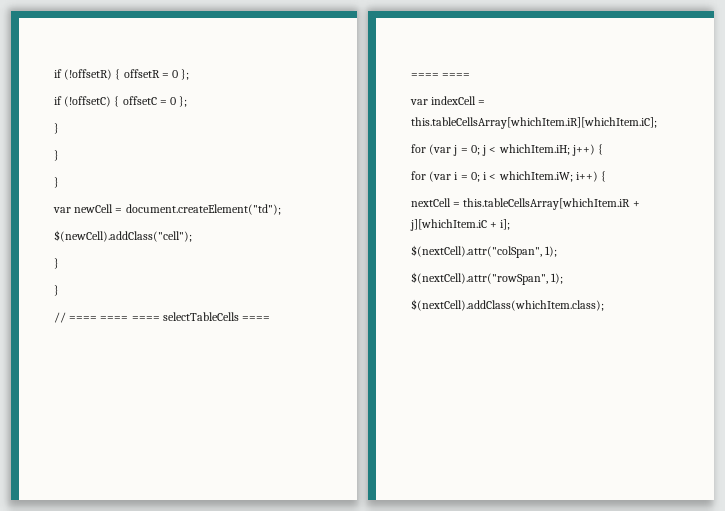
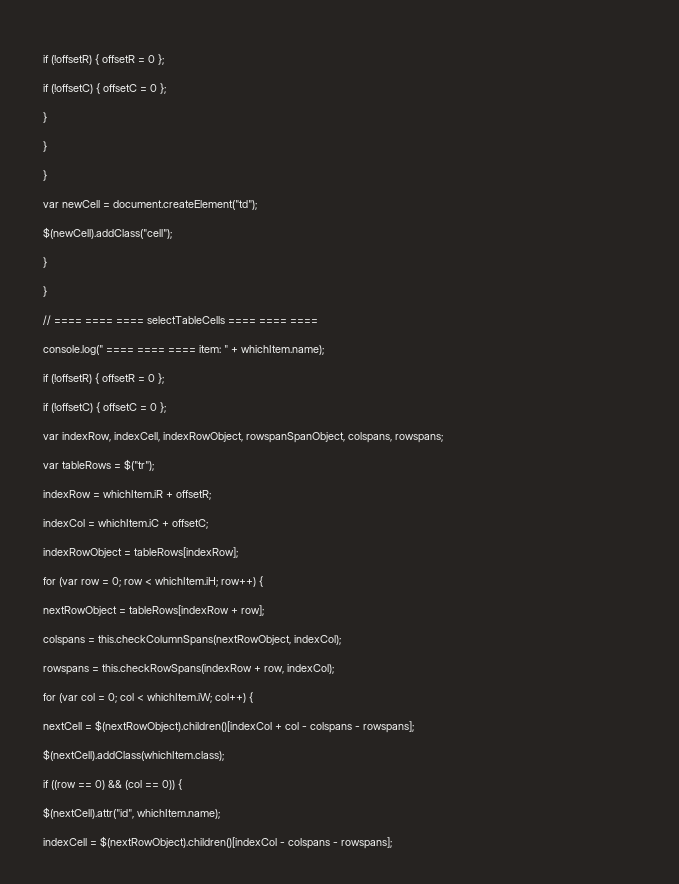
[410,96,486,105] [411,117,657,129] [411,144,487,156] var indexCell = this.tableCellsArray[whichItem.iR][whichItem.iC]; // for (var j = 0; j -> [43,345,324,355] [43,373,164,384] [43,402,166,413] [43,432,443,443] [43,459,154,471] [43,490,211,500] [43,519,208,529] [43,547,238,558] [43,577,143,587] console.log(" ==== ==== ==== item: " + whichItem.name); // if (!offsetR) { offsetR = 0 }; // if (!offsetC) { offsetC = 0 }; // var indexRow, indexCell, indexRowObject, rowspanSpanObject, colspans, rowspans; // var tableRows = $("tr"); // indexRow = whichItem.iR + offsetR; // indexCol = whichItem.iC + offsetC; // indexRowObject = tableRows[indexRow]; // for (var row = 0; row
[571,144,604,156] [411,171,488,182] j++) { // for (var i = 0; i -> [221,576,263,587] [43,605,264,616] [43,635,341,646] [43,664,334,675] [43,693,134,703] row++) { // nextRowObject = tableRows[indexRow + row]; // colspans = this.checkColumnSpans(nextRowObject, indexCol); // rowspans = this.checkRowSpans(indexRow + row, indexCol); // for (var col = 0; col
[575,171,598,182] i++) -> [215,693,246,703] col++)
[463,198,640,210] [410,219,511,231] [411,245,558,258] [411,272,564,285] [411,299,604,311] this.tableCellsArray[whichItem.iR + j][whichItem.iC + i]; // $(nextCell).attr("colSpan", 1); // $(nextCell).attr("rowSpan", 1); // $(nextCell).addClass(whichItem.class); -> [95,720,414,733] [43,749,224,761] [43,779,182,790] [43,807,220,819] [43,836,392,849] $(nextRowObject).children()[indexCol + col - colspans - rowspans]; // $(nextCell).addClass(whichItem.class); // if ((row == 0) && (col == 0)) { // $(nextCell).attr("id", whichItem.name); // indexCell = $(nextRowObject).children()[indexCol - colspans - rowspans];

